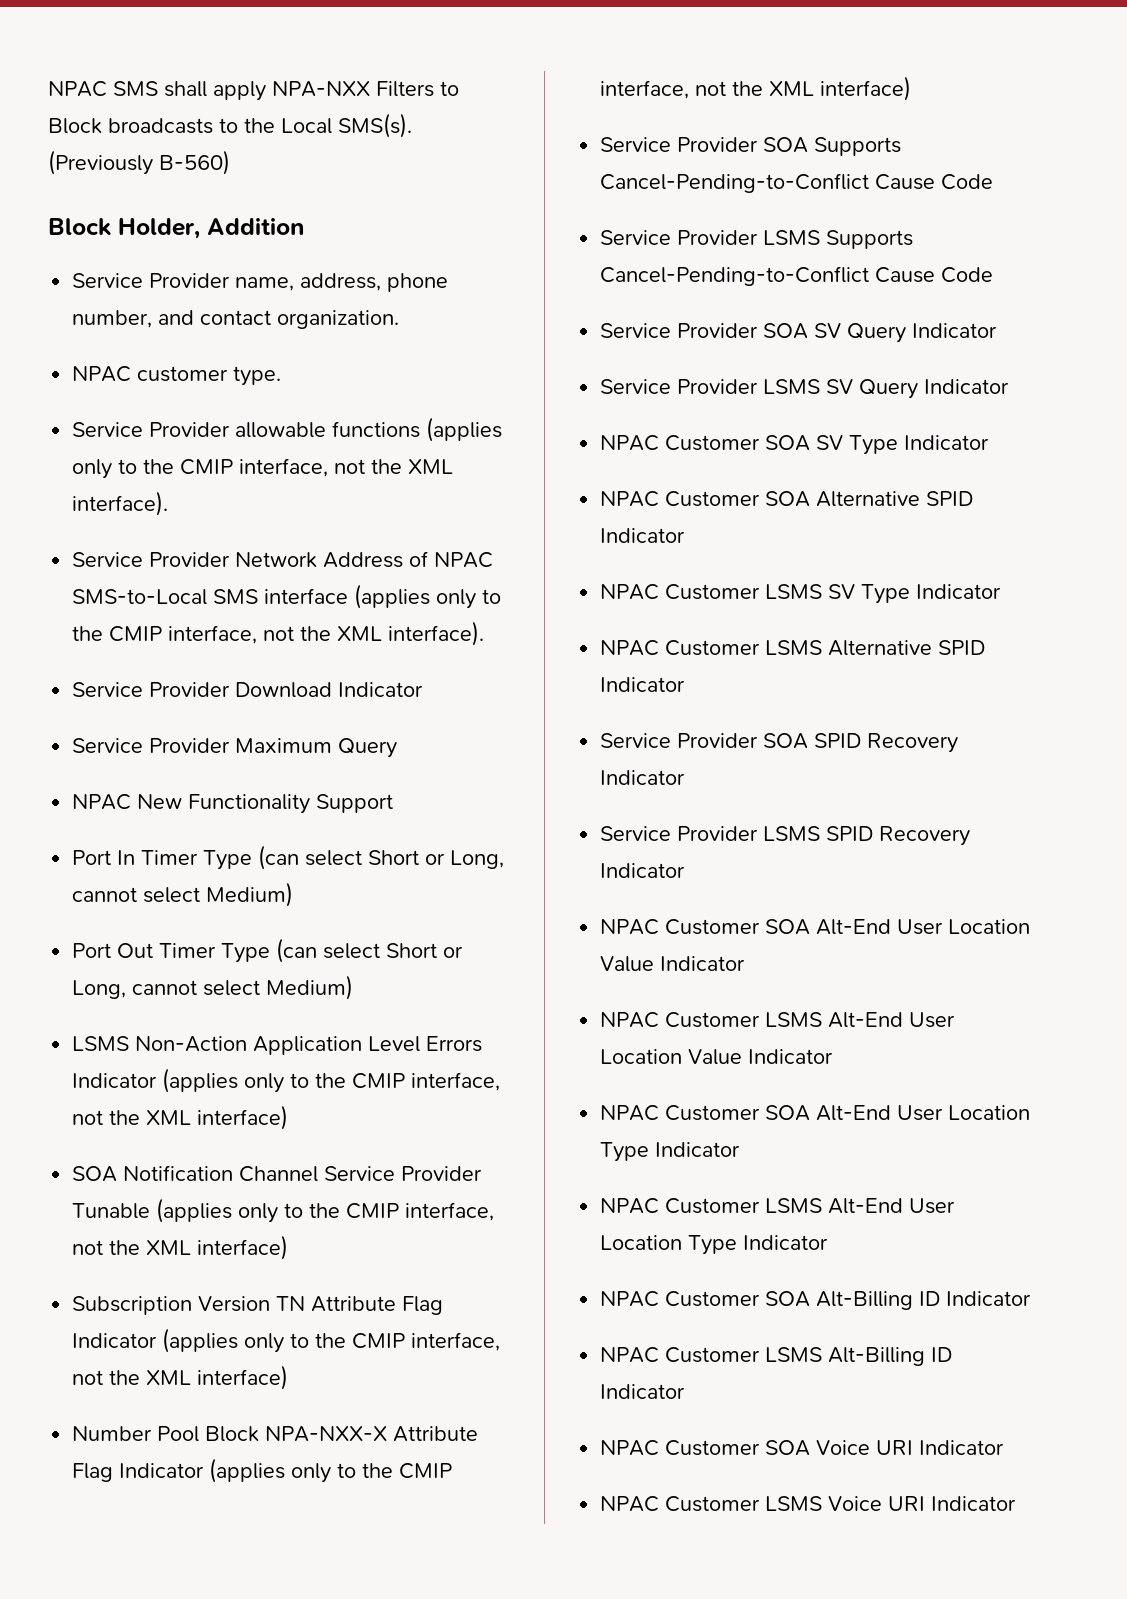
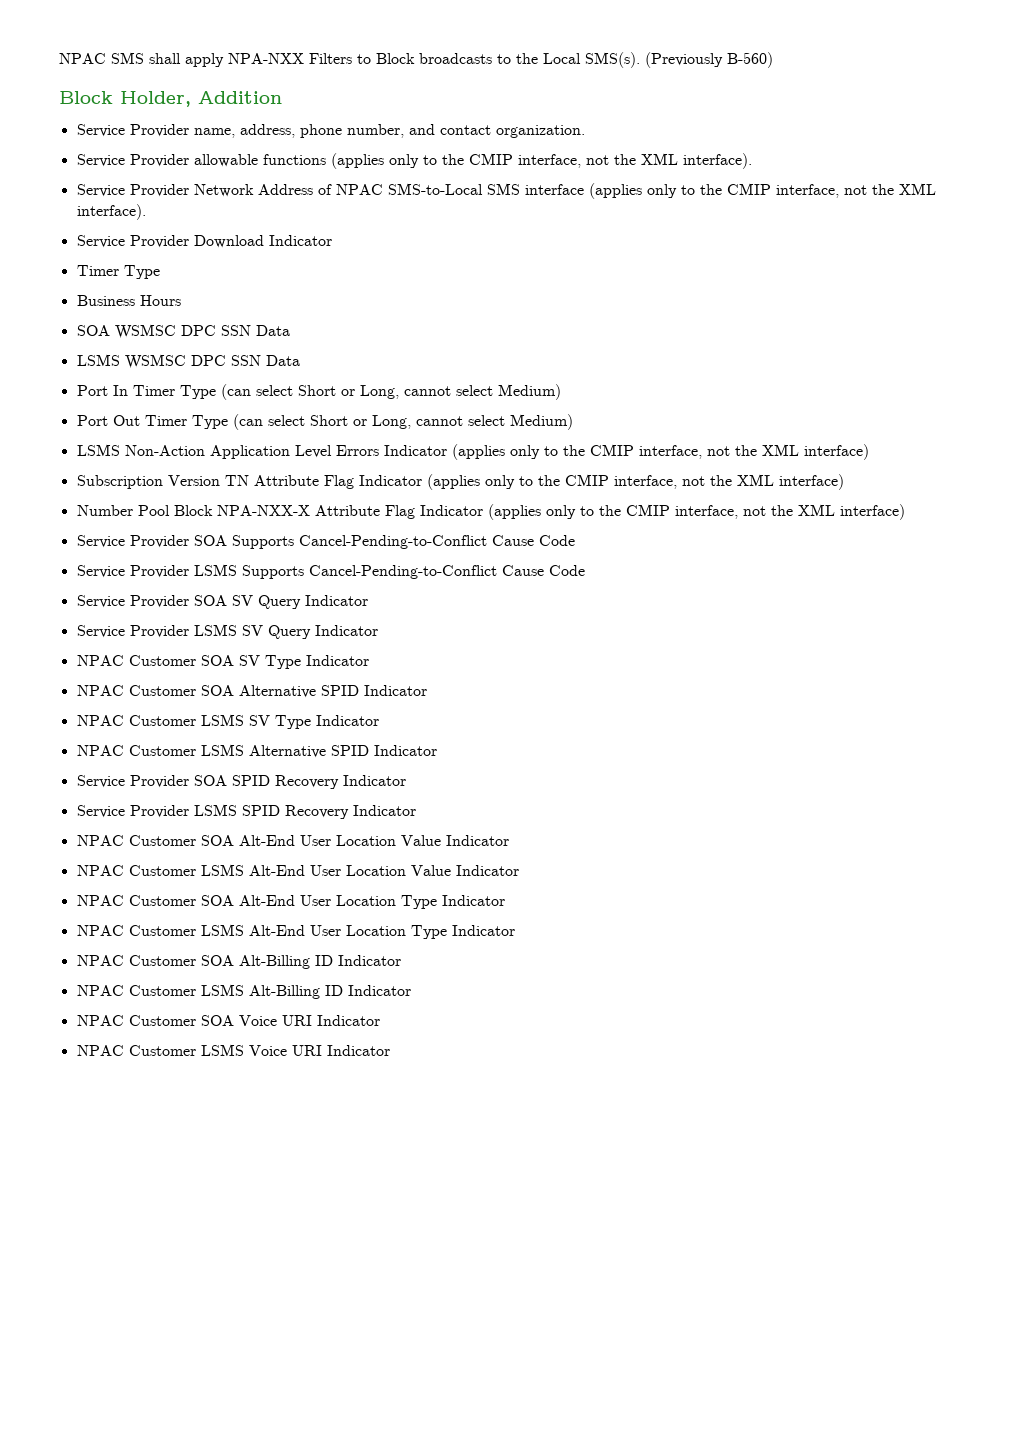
[72,366,282,386] // NPAC customer type. -> (585, 131) none
[72,738,398,758] [72,794,394,814] Service Provider Maximum Query // NPAC New Functionality Support -> [76,265,160,279] [76,295,181,306] [76,324,290,339] [76,354,300,369] Timer Type // Business Hours // SOA WSMSC DPC SSN Data // LSMS WSMSC DPC SSN Data
[72,1165,483,1182] [72,1198,495,1223] [72,1235,289,1260] // SOA Notification Channel Service Provider Tunable (applies only to the CMIP interface, not the XML interface) -> (869, 452) none

